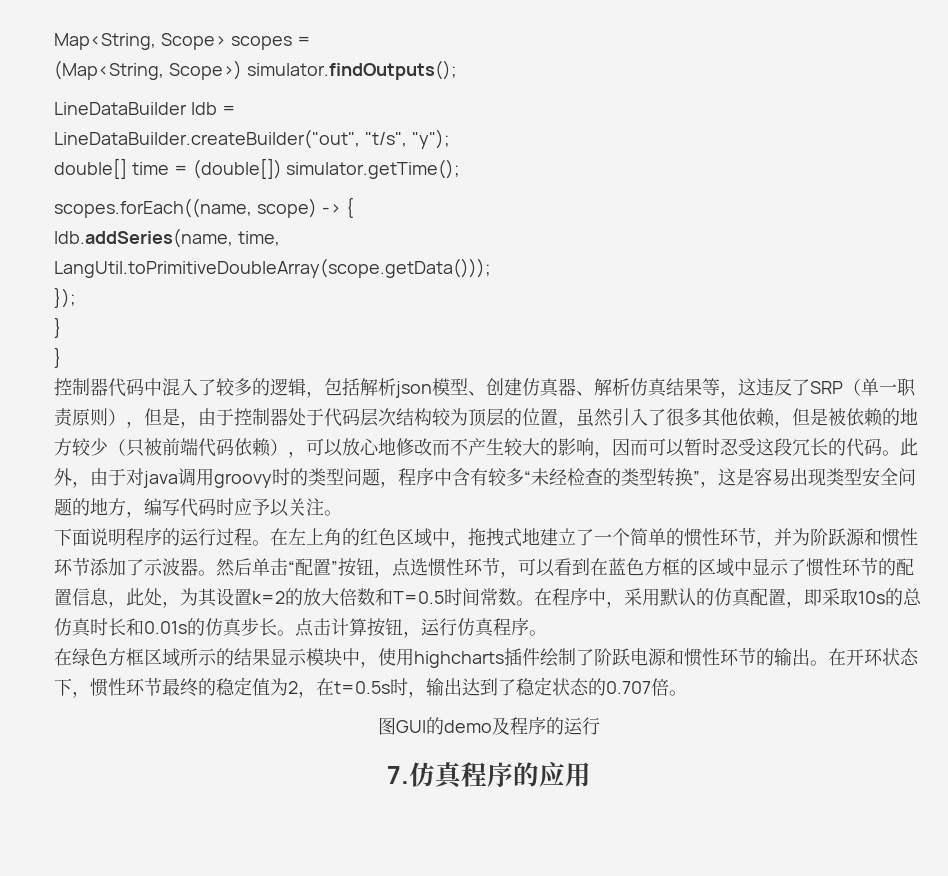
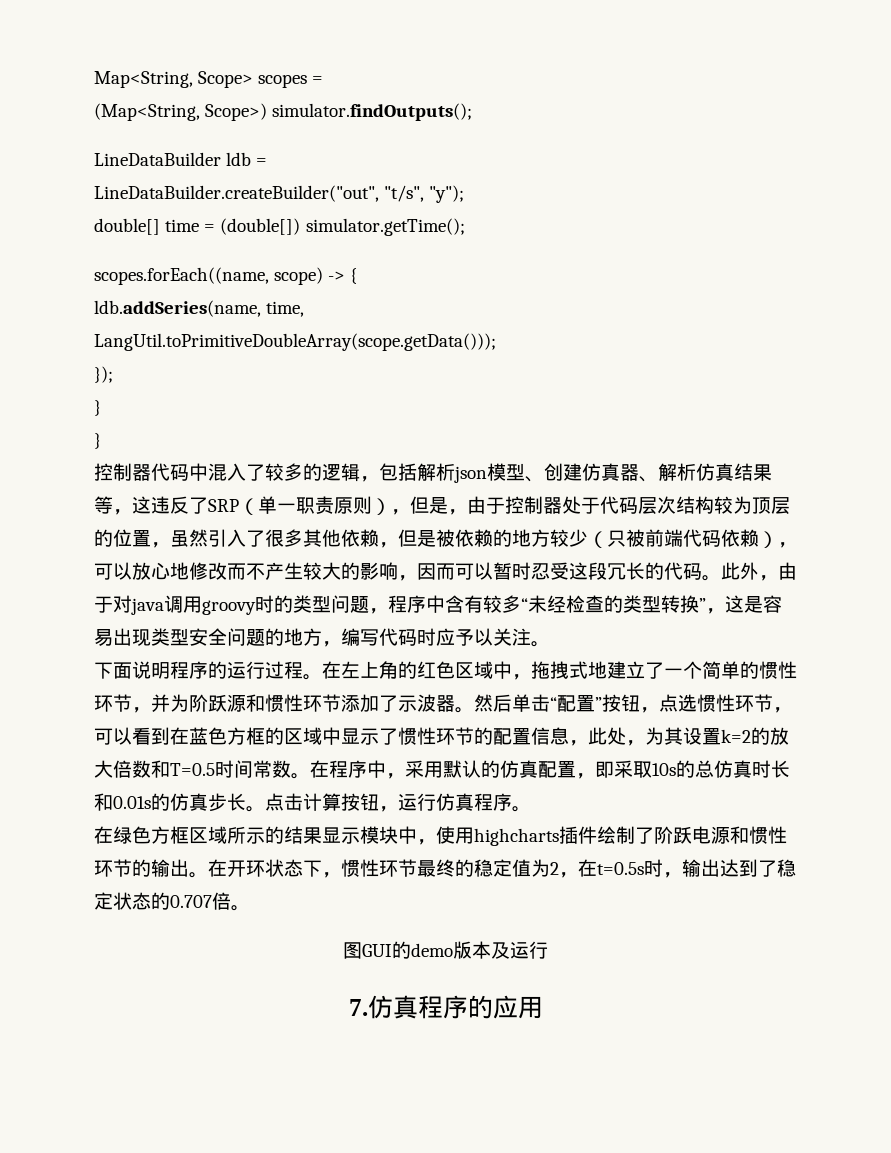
[491,717,564,735] 及程序的 -> [453,941,510,959] 版本及

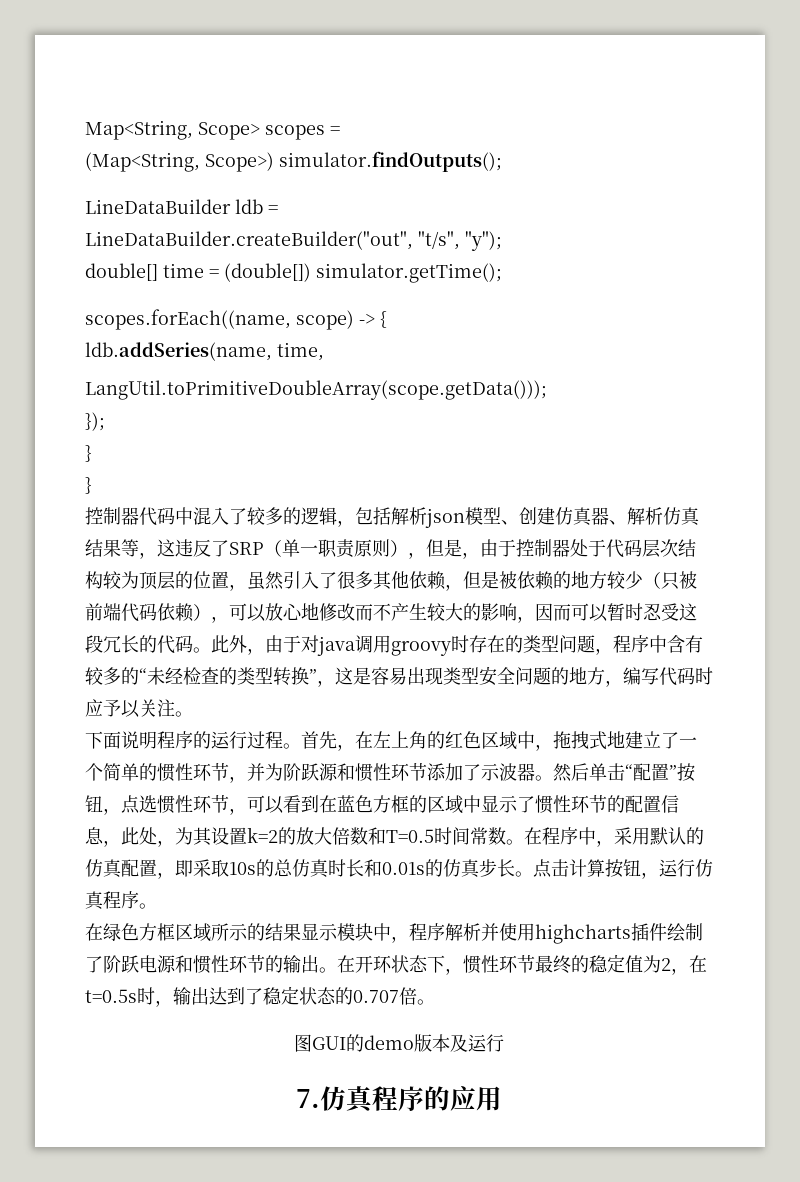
(274, 604) none -> [469,635,505,653] 存在
(521, 604) none -> [121,667,139,685] 的
(322, 677) none -> [301,731,355,751] 首先，
(436, 842) none -> [409,923,499,941] 程序解析并

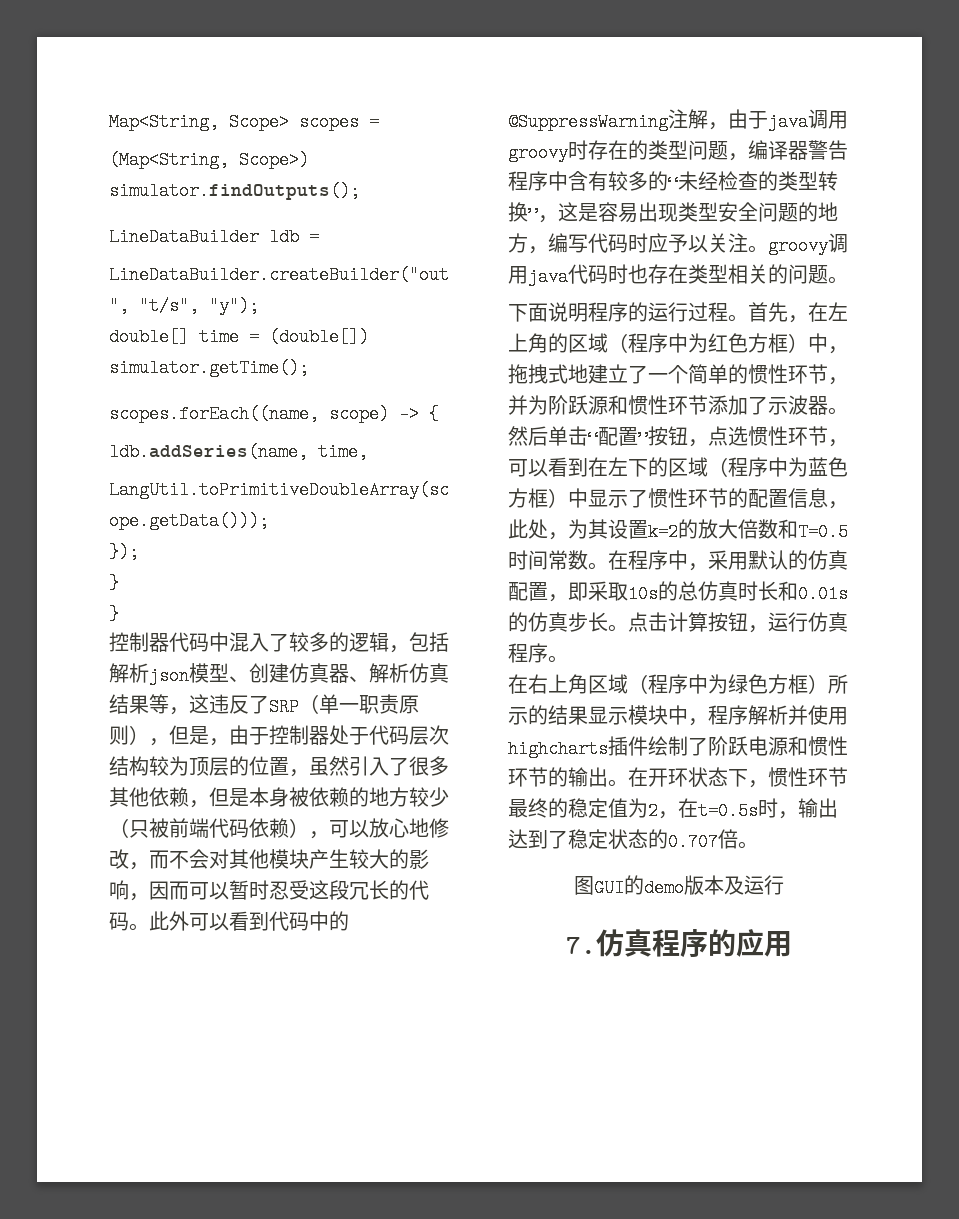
(499, 580) none -> [249,787,289,807] 本身
[355,603,391,621] 而不 -> [129,849,309,870] ，而不会对其他模块
[247,635,319,655] ，由于对 -> [189,911,349,931] [508,109,768,131] 可以看到代码中的@SuppressWarning注解，由于
(613, 651) none -> [748,140,848,160] 编译器警告
(193, 714) none -> [768,233,848,255] [508,264,848,286] groovy调用java代码时也存在类型相关的问题。
[445,731,517,750] 红色区域 -> [568,333,808,353] 区域（程序中为红色方框）
(337, 804) none -> [608,457,808,477] 左下的区域（程序中为
[409,795,463,814] 的区域 -> [548,488,568,508] ）
(103, 932) none -> [528,674,728,694] 右上角区域（程序中为
[175,923,211,942] 区域 -> [808,674,828,694] ）

